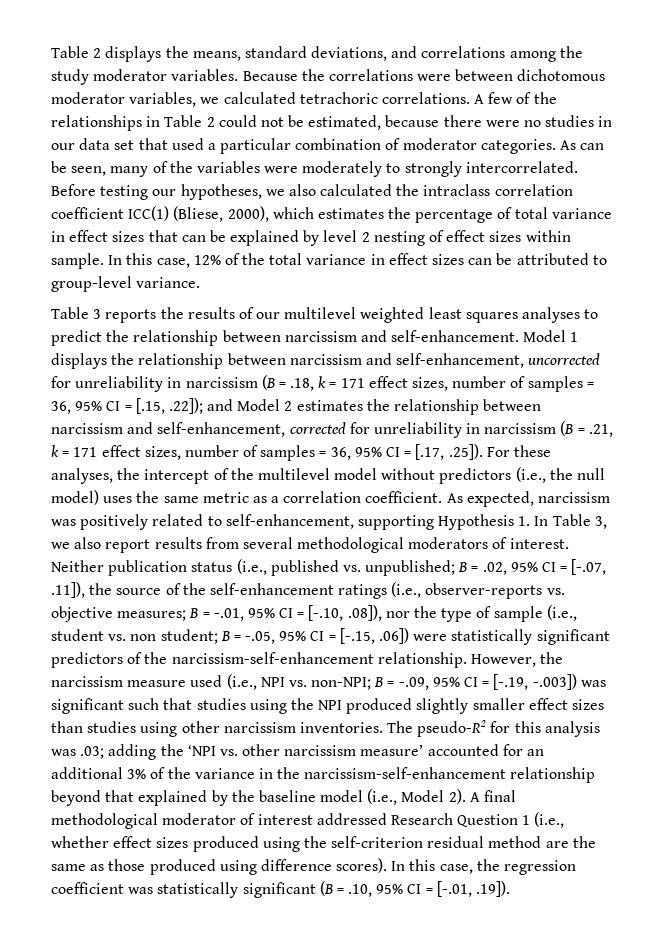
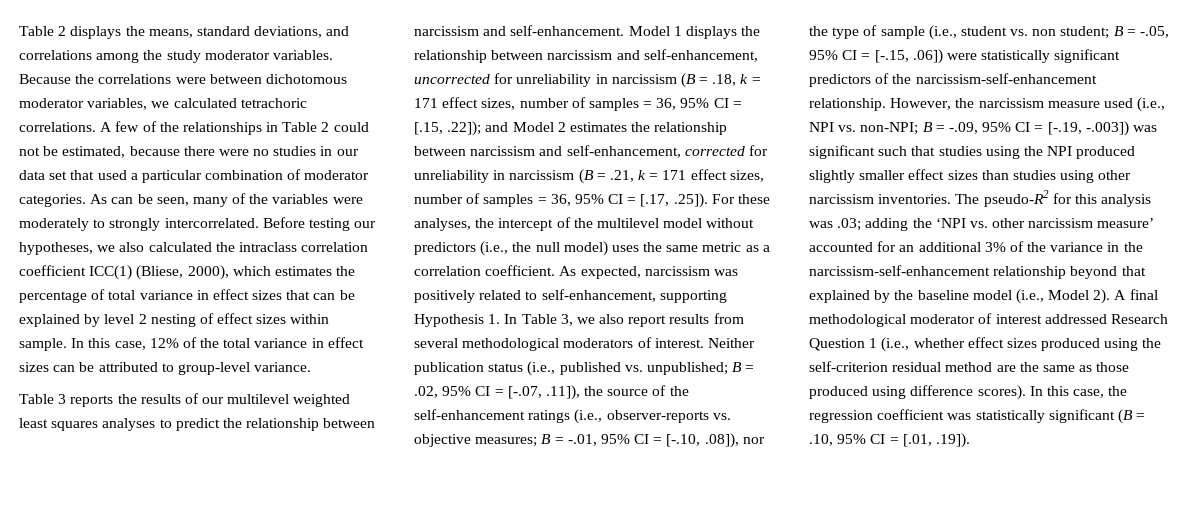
[436,881,472,897] [-.01, -> [902,434,932,447] [.01,

